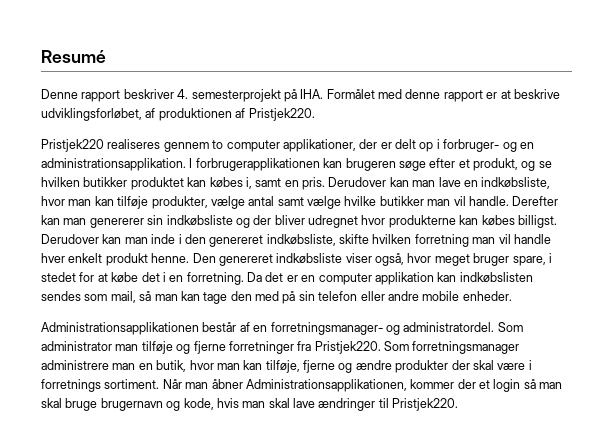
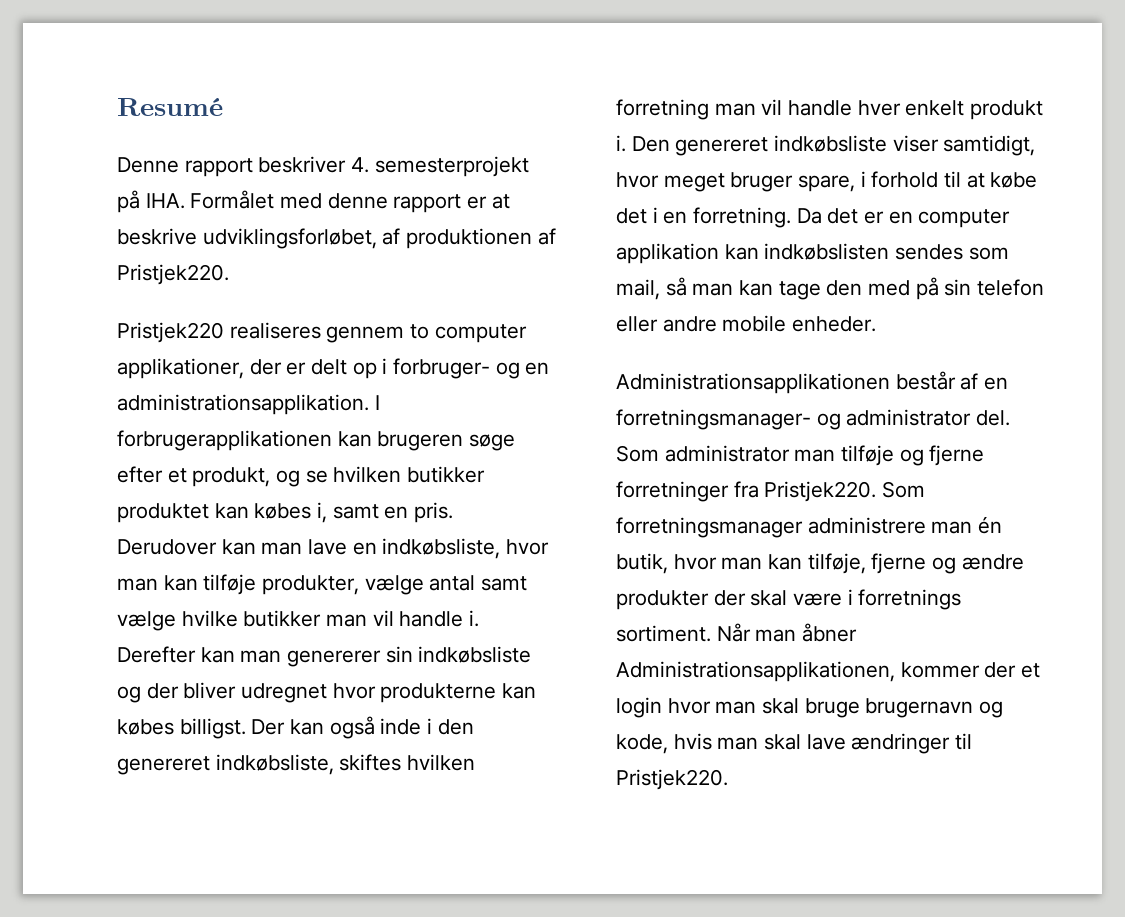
[468,196,509,206] handle. -> [399,610,480,627] handle i.
[41,234,148,244] Derudover kan man -> [251,716,375,739] Der kan også
[339,234,369,244] skifte -> [339,754,402,771] skiftes
[151,253,190,263] henne. -> [616,135,626,152] i.
[375,253,404,266] også, -> [943,135,1036,156] samtidigt,
[41,272,95,282] stedet for -> [871,171,962,188] forhold til
[403,322,495,332] administratordel. -> [846,409,1011,426] administrator del.
[138,363,153,370] en -> [978,516,1003,534] én
[523,379,536,389] så -> [667,698,711,714] hvor

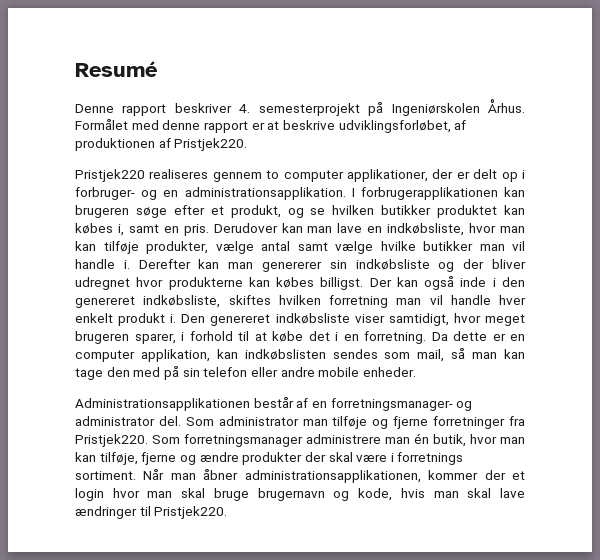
[145,193,185,209] IHA. -> [391,99,525,116] Ingeniørskolen Århus.
[730,172,856,192] bruger spare, -> [75,331,176,344] brugeren sparer,
[827,208,859,224] det -> [453,331,487,341] dette
[616,243,719,264] applikation -> [140,349,210,362] applikation,
[616,661,895,682] Administrationsapplikationen, -> [244,470,421,483] administrationsapplikationen,

